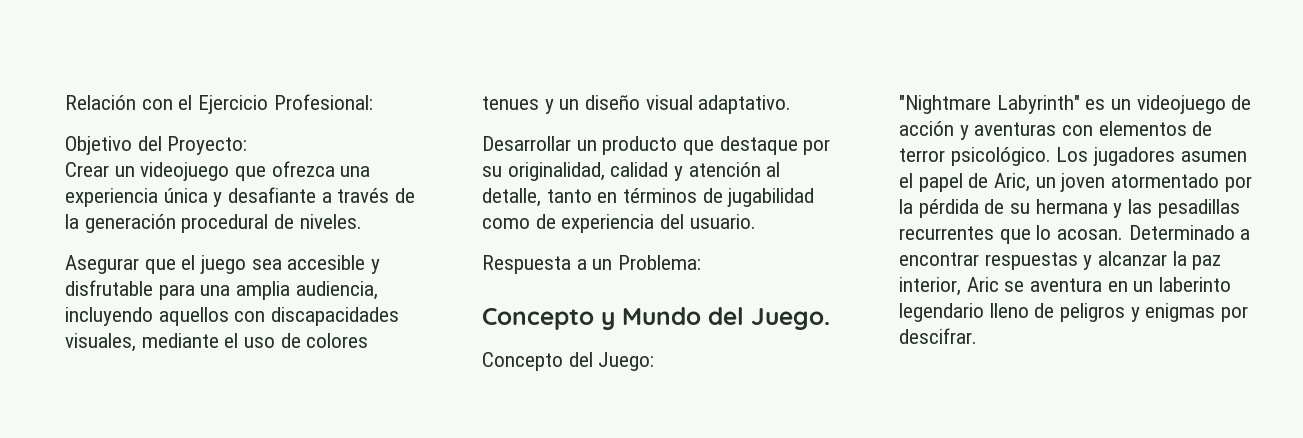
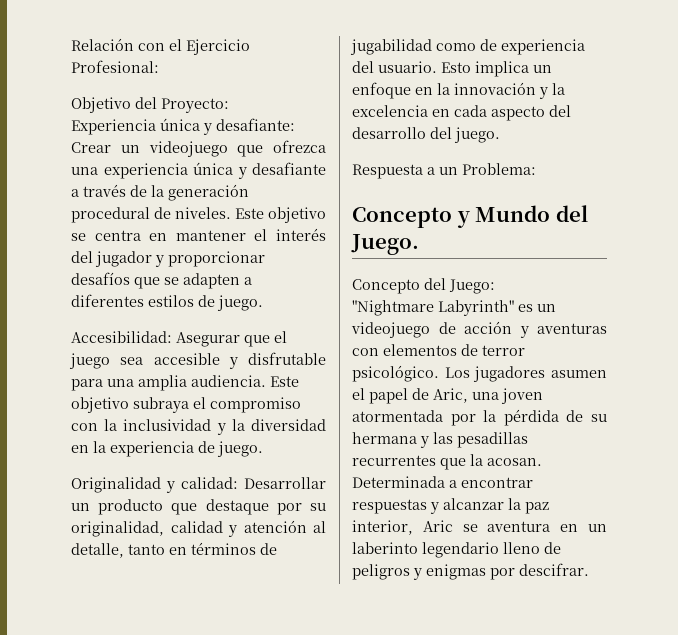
(248, 145) none -> [71,118,295,135] Experiencia única y desafiante:
(362, 221) // -> [235,207,326,223] [71,228,326,241] [71,251,265,267] [71,272,252,289] [71,294,263,311] [71,331,172,343] Este objetivo se centra en mantener el interés del jugador y proporcionar desafíos que se adapten a diferentes estilos de juego. // Accesibilidad:
[295,281,378,300] [65,307,400,326] [65,333,369,352] [482,95,792,114] audiencia, incluyendo aquellos con discapacidades visuales, mediante el uso de colores tenues y un diseño visual adaptativo. // -> [191,375,299,387] [71,397,301,413] [71,419,326,435] [71,441,263,457] [71,477,238,493] audiencia. Este objetivo subraya el compromiso con la inclusividad y la diversidad en la experiencia de juego. // Originalidad y calidad:
(756, 221) none -> [441,61,552,77] [352,82,565,99] [352,105,571,121] [352,127,500,143] Esto implica un enfoque en la innovación y la excelencia en cada aspecto del desarrollo del juego.
[1035,173,1220,192] un joven atormentado -> [472,388,543,404] [352,410,443,422] una joven atormentada
[1036,225,1235,240] lo acosan. Determinado -> [470,454,542,466] [352,476,445,488] la acosan. Determinada

